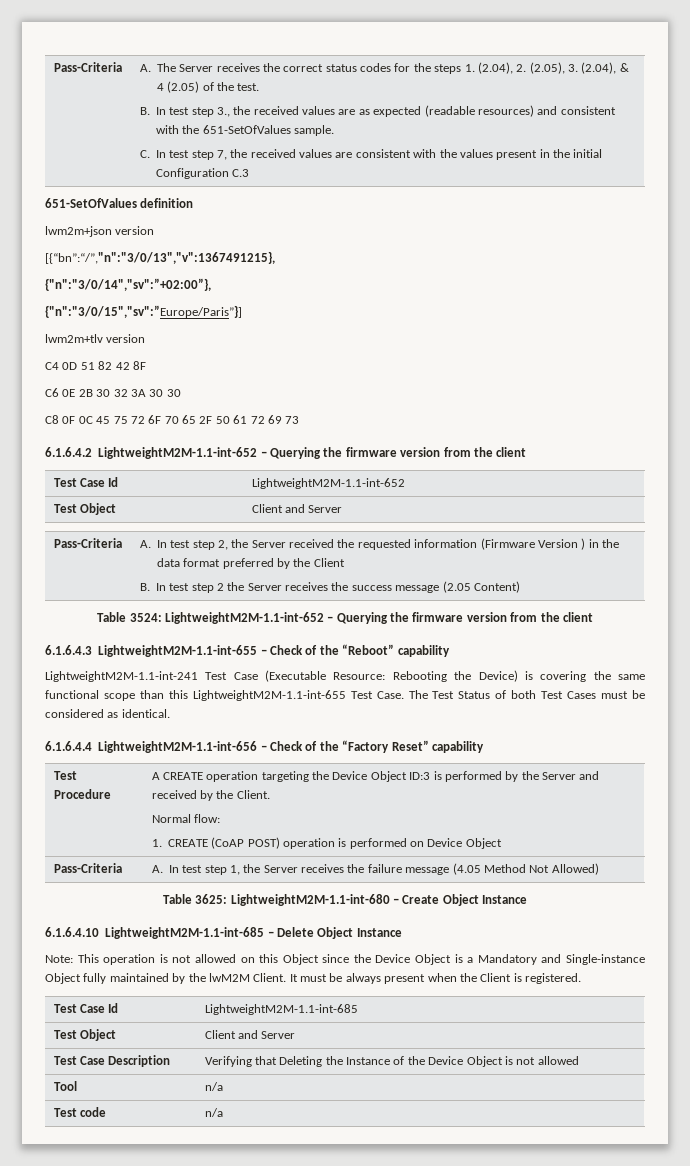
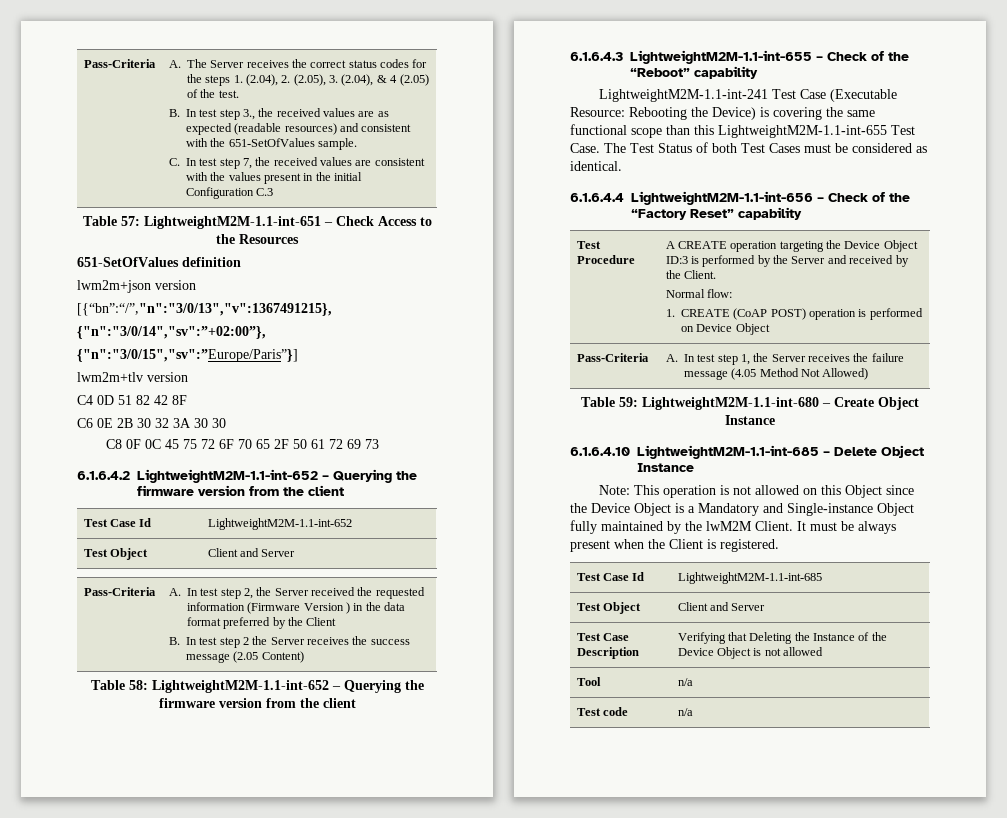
(250, 173) none -> [82,216,432,229] [216,234,299,244] // Table 57: LightweightM2M-1.1-int-651 – Check Access to the Resources
[129,613,162,622] 3524: -> [128,680,148,690] 58:
[195,894,228,904] 3625: -> [619,397,638,407] 59:

